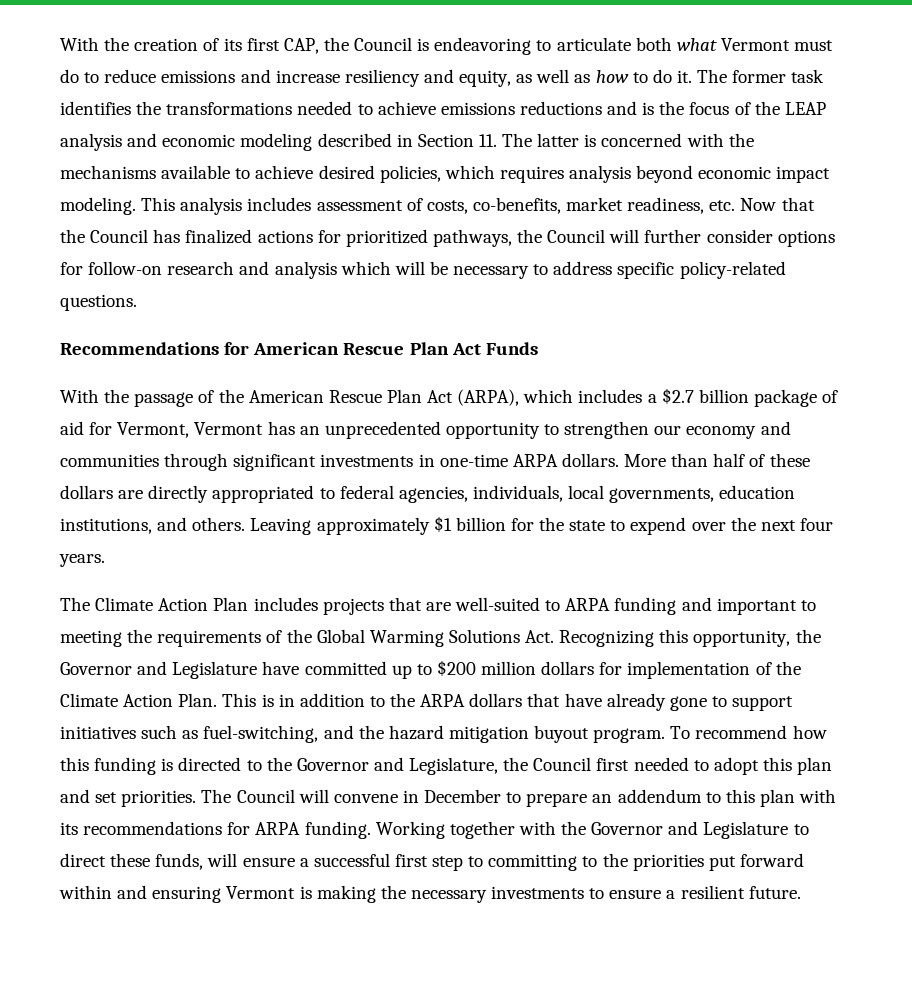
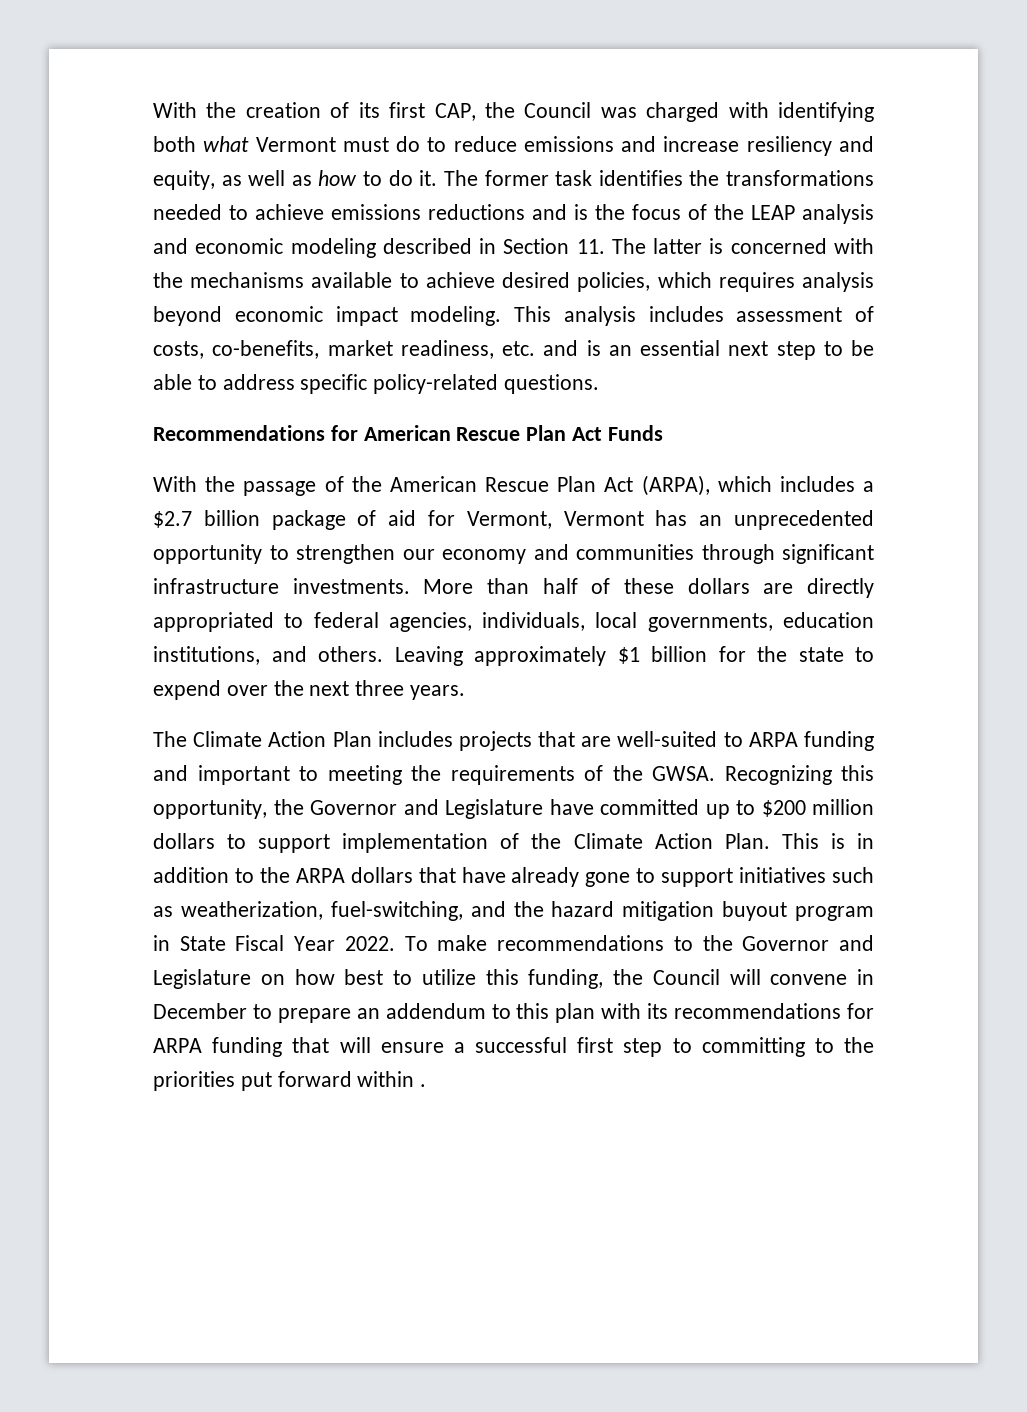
[417,37,631,55] is endeavoring to articulate -> [600,102,874,122] was charged with identifying
[740,197,815,211] [60,229,835,247] [60,261,530,279] Now that the Council has finalized actions for prioritized pathways, the Council will further consider options for follow-on research and analysis which will be necessary -> [543,340,874,360] [153,374,192,390] and is an essential next step to be able
[320,453,619,467] investments in one-time ARPA dollars. -> [153,578,410,594] infrastructure investments.
[799,518,833,531] four -> [355,680,405,696] three
[316,629,555,647] Global Warming Solutions Act. -> [652,766,715,781] GWSA.
[599,662,623,675] for -> [227,834,331,853] to support
(199, 734) none -> [180,901,323,920] weatherization,
[593,725,827,743] [60,757,833,775] [60,789,232,807] program. To recommend how this funding is directed to the Governor and Legislature, the Council first needed to adopt this plan and set priorities. The -> [795,906,874,921] [153,935,875,951] [153,969,643,989] program in State Fiscal Year 2022. To make recommendations to the Governor and Legislature on how best to utilize this funding, the
[304,821,809,839] [60,853,204,870] funding. Working together with the Governor and Legislature to direct these funds, -> [212,1037,330,1057] funding that
[117,885,801,903] and ensuring Vermont is making the necessary investments to ensure a resilient future. -> [420,1084,427,1087] .

